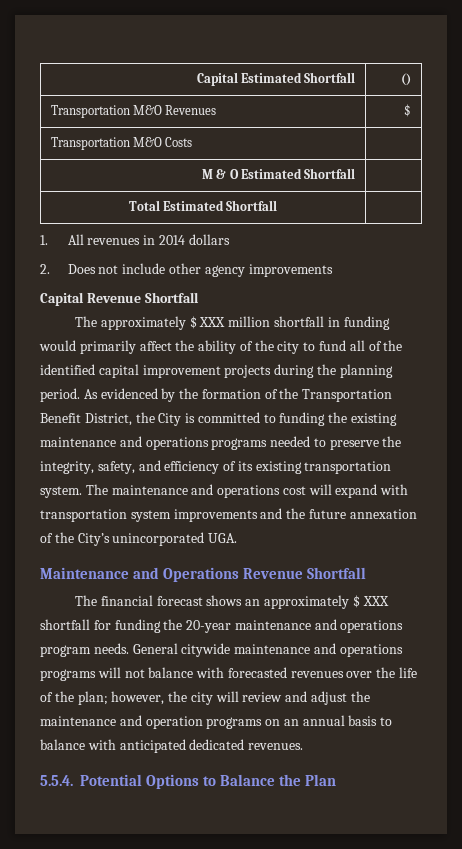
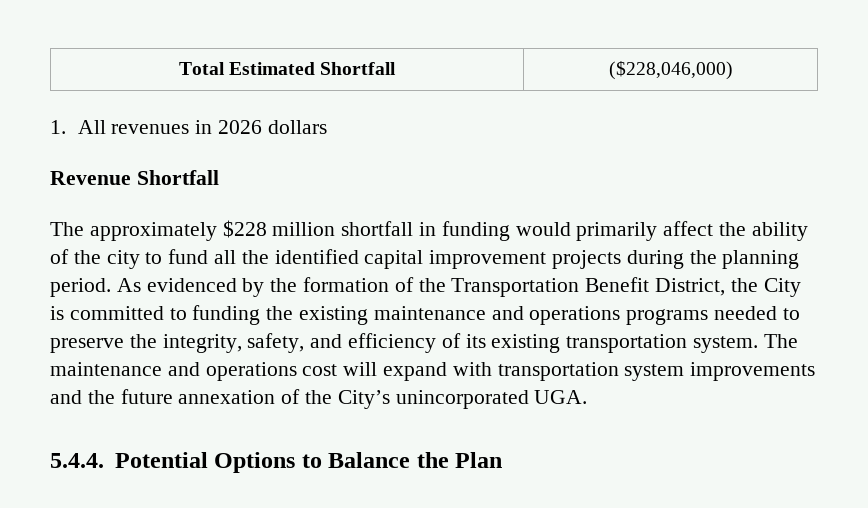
[196,72,356,86] [401,73,412,86] [50,105,217,118] [404,104,412,117] [50,137,193,150] [201,168,356,179] Capital Estimated Shortfall | () // Transportation M&O Revenues | $ // Transportation M&O Costs | // M & O Estimated Shortfall | // -> (178, 68) none
(278, 205) none -> [608,61,733,80] ($228,046,000)
[158,235,185,245] 2014 -> [217,120,262,134] 2026
[40,263,333,277] [40,292,84,306] 2. Does not include other agency improvements // Capital -> (327, 127) none
[189,316,226,329] $ XXX -> [222,220,267,238] $228
[368,341,382,351] of -> (237, 257) none
[40,567,367,582] [75,595,389,609] [40,619,404,633] [40,643,403,657] [40,667,418,681] [40,691,370,705] [40,715,393,729] [40,739,304,753] [40,775,73,786] Maintenance and Operations Revenue Shortfall // The financial forecast shows an approximately $ XXX shortfall for funding the 20-year maintenance and operations program needs. General citywide maintenance and operations programs will not balance with forecasted revenues over the life of the plan; however, the city will review and adjust the maintenance and operation programs on an annual basis to balance with anticipated dedicated revenues. // 5.5.4. -> [50,453,104,468] 5.4.4.

